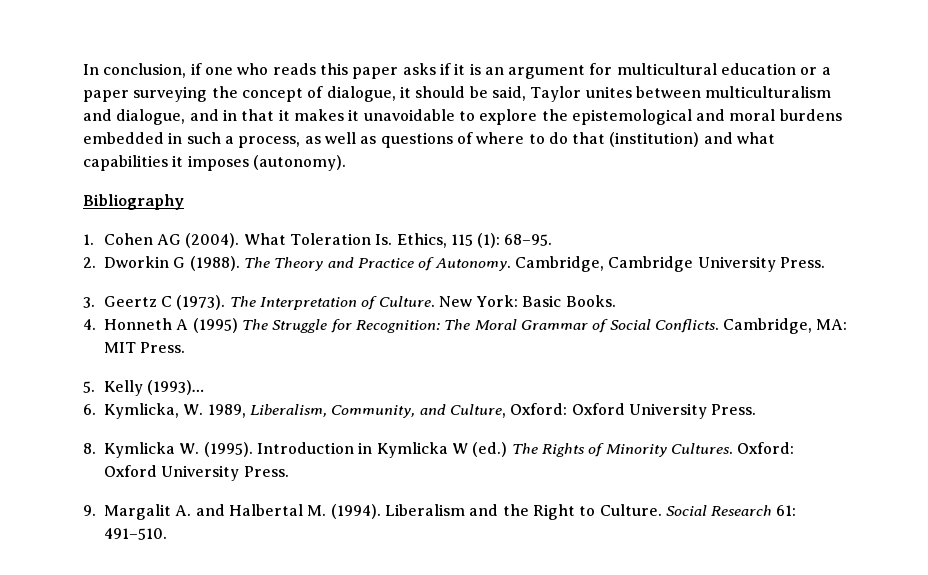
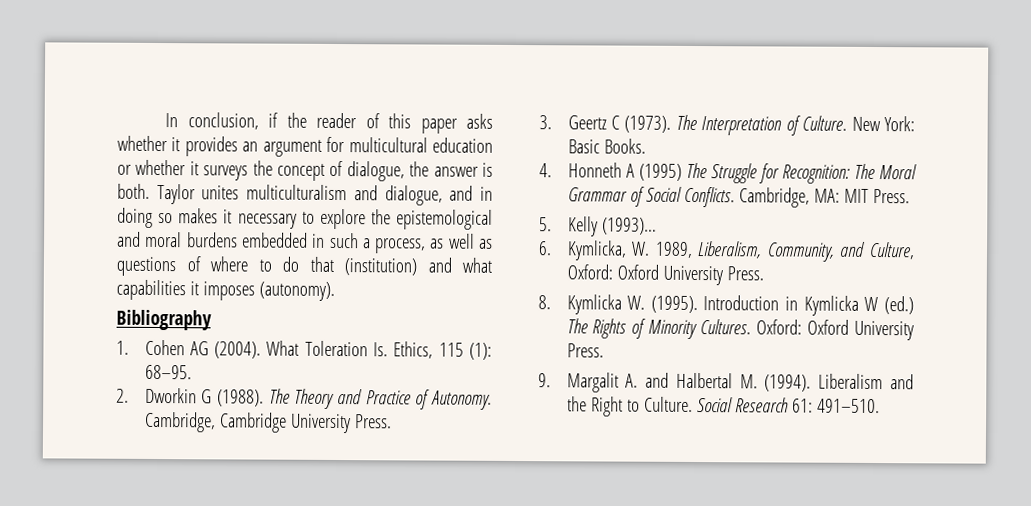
[204,63,481,79] one who reads this paper asks if it is -> [286,112,494,134] [117,135,238,157] the reader of this paper asks whether it provides
[821,67,831,75] [83,86,208,102] a paper surveying -> [135,159,249,181] whether it surveys
[399,86,526,101] it should be said, -> [409,161,493,177] [117,183,150,199] the answer is both.
[635,86,701,98] between -> (240, 192) none
[241,109,290,121] that it -> [117,207,174,228] doing so
[363,109,455,121] unavoidable -> [237,213,297,229] necessary

